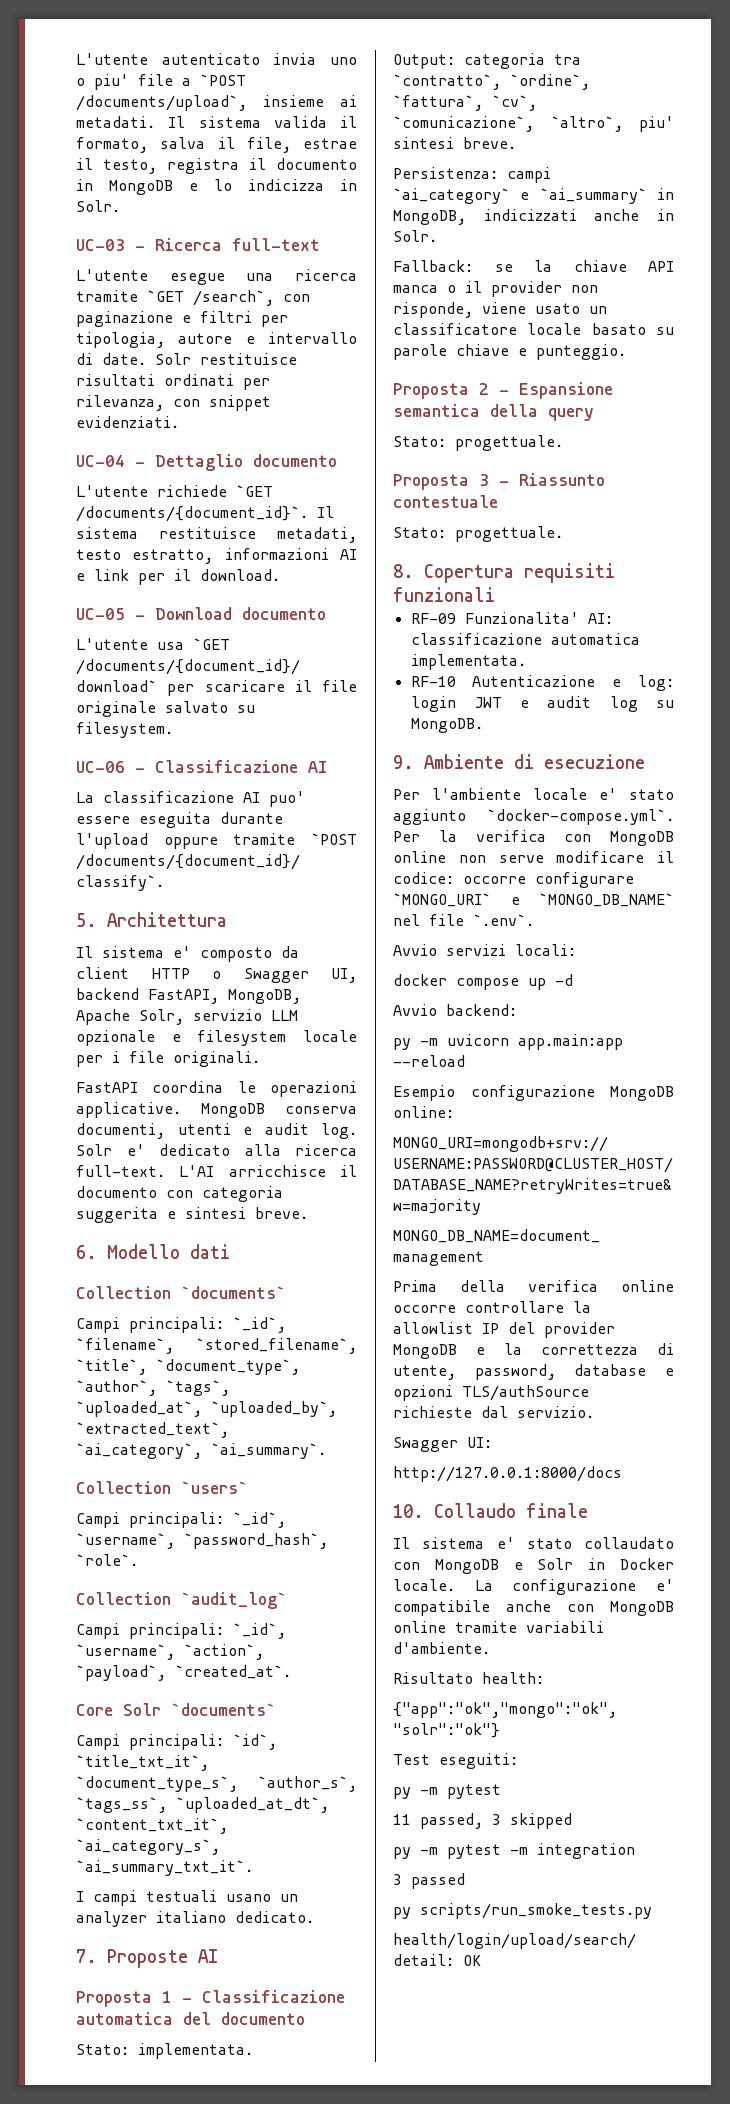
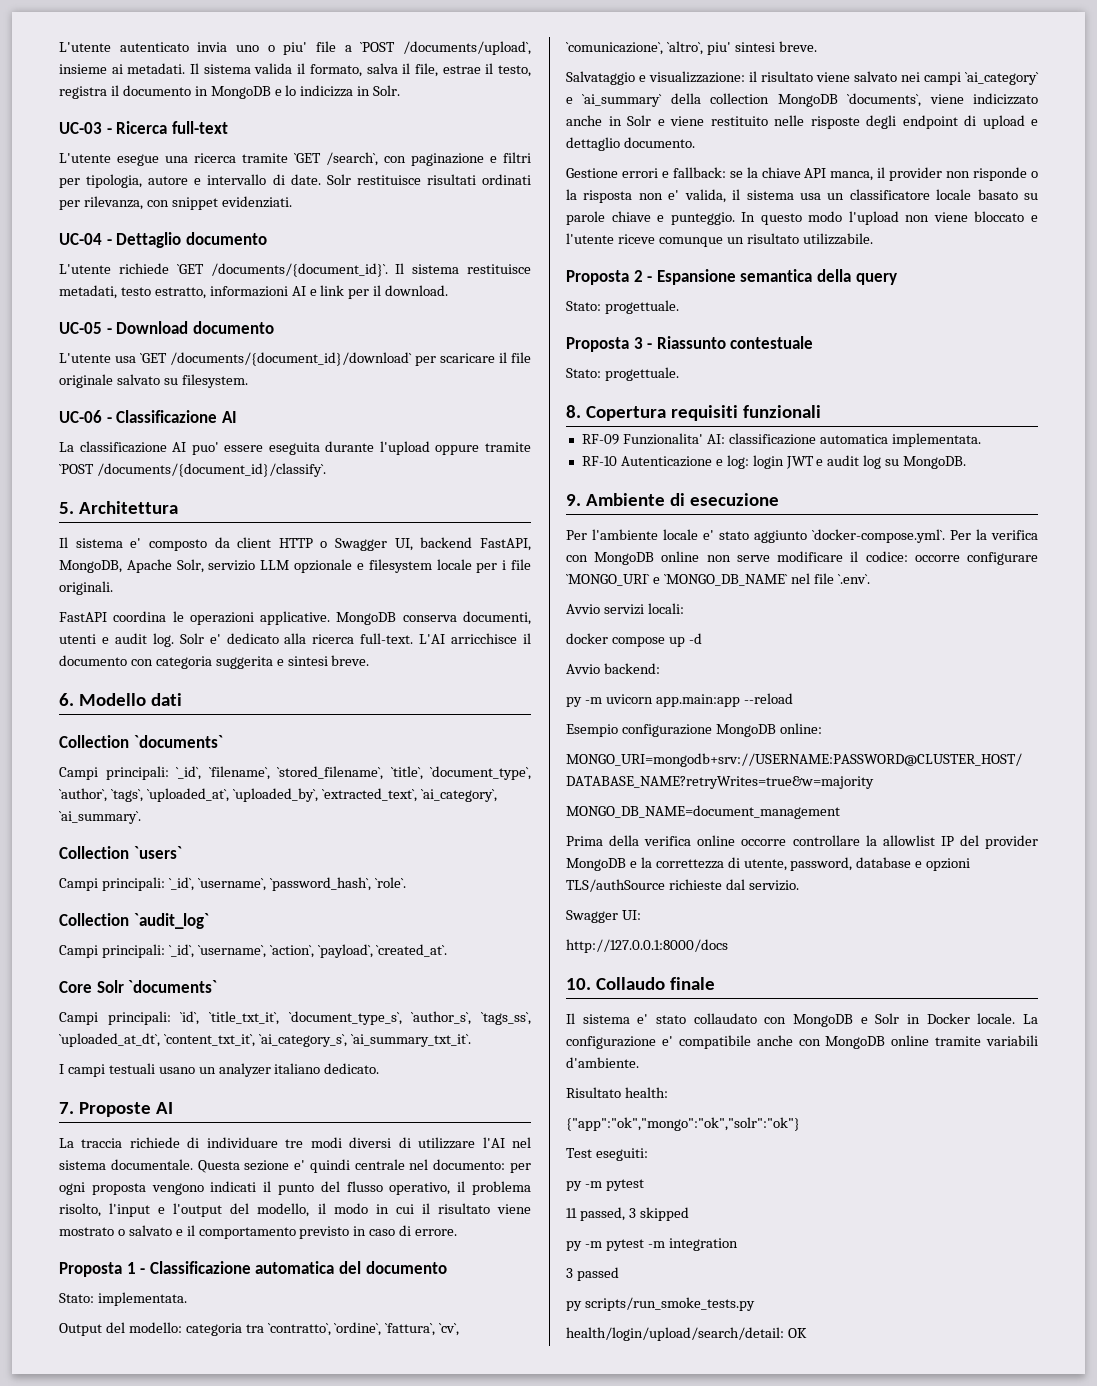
(219, 1956) none -> [59,1137,531,1149] [59,1159,531,1173] [59,1181,532,1195] [59,1203,531,1217] [59,1225,458,1239] // La traccia richiede di individuare tre modi diversi di utilizzare l'AI nel sistema documentale. Questa sezione e' quindi centrale nel documento: per ogni proposta vengono indicati il punto del flusso operativo, il problema risolto, l'input e l'output del modello, il modo in cui il risultato viene mostrato o salvato e il comportamento previsto in caso di errore.
[393,54,455,69] Output: -> [59,1322,182,1336] Output del modello:
[393,167,551,183] [393,188,674,204] [393,209,674,225] [393,230,437,242] [393,260,473,272] Persistenza: campi `ai_category` e `ai_summary` in MongoDB, indicizzati anche in Solr. // Fallback: -> [566,71,1039,85] [566,93,1038,107] [566,115,1038,129] [566,137,695,151] [566,167,726,178] Salvataggio e visualizzazione: il risultato viene salvato nei campi `ai_category` e `ai_summary` della collection MongoDB `documents`, viene indicizzato anche in Solr e viene restituito nelle risposte degli endpoint di upload e dettaglio documento. // Gestione errori e fallback:
[393,285,456,293] manca o -> [830,171,874,181] manca,
[393,302,580,318] risponde, viene usato -> [973,167,1038,181] [566,189,821,203] risponde o la risposta non e' valida, il sistema usa
(626, 352) none -> [741,211,1038,225] [566,233,873,247] In questo modo l'upload non viene bloccato e l'utente riceve comunque un risultato utilizzabile.

